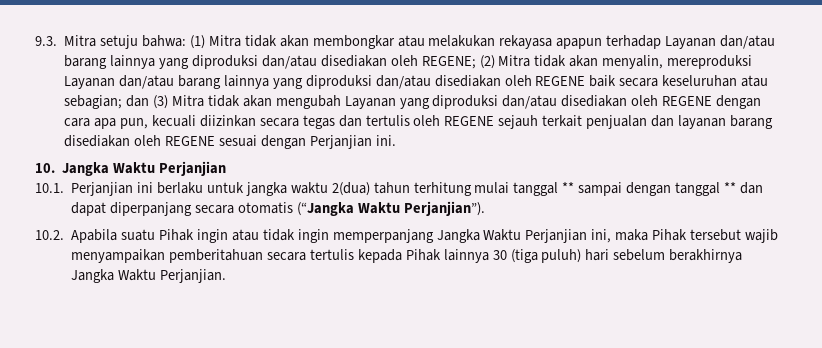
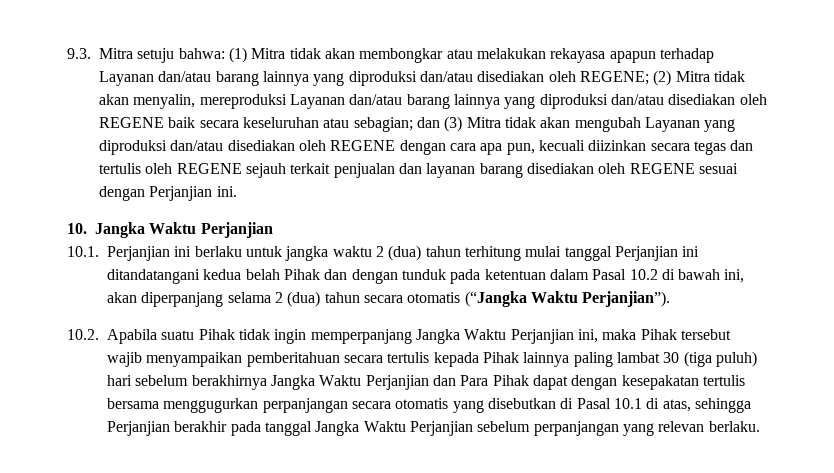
[331,182,370,196] 2(dua) -> [375,245,422,261] 2 (dua)
[562,182,763,196] [71,202,193,216] ** sampai dengan tanggal ** dan dapat diperpanjang -> [614,246,700,261] [107,269,745,284] [107,291,360,307] Perjanjian ini ditandatangani kedua belah Pihak dan dengan tunduk pada ketentuan dalam Pasal 10.2 di bawah ini, akan diperpanjang selama 2 (dua) tahun
[196,229,259,243] ingin atau -> (235, 334) none
(489, 256) none -> [573,352,660,367] paling lambat
[160,269,227,283] Perjanjian. -> [365,375,745,390] [107,398,751,413] [107,421,760,436] Perjanjian dan Para Pihak dapat dengan kesepakatan tertulis bersama menggugurkan perpanjangan secara otomatis yang disebutkan di Pasal 10.1 di atas, sehingga Perjanjian berakhir pada tanggal Jangka Waktu Perjanjian sebelum perpanjangan yang relevan berlaku.

